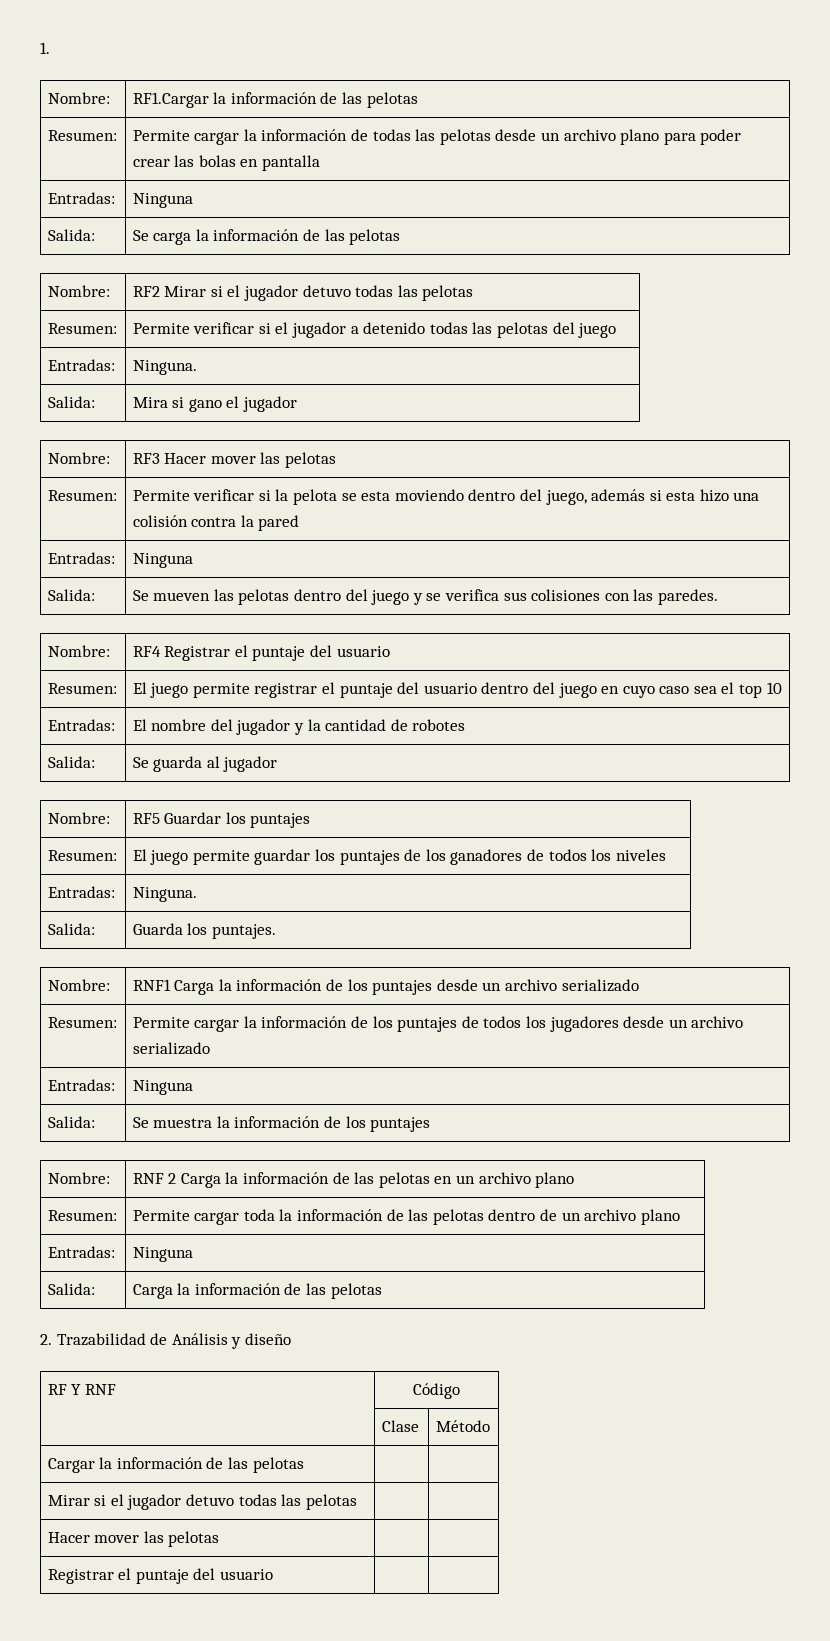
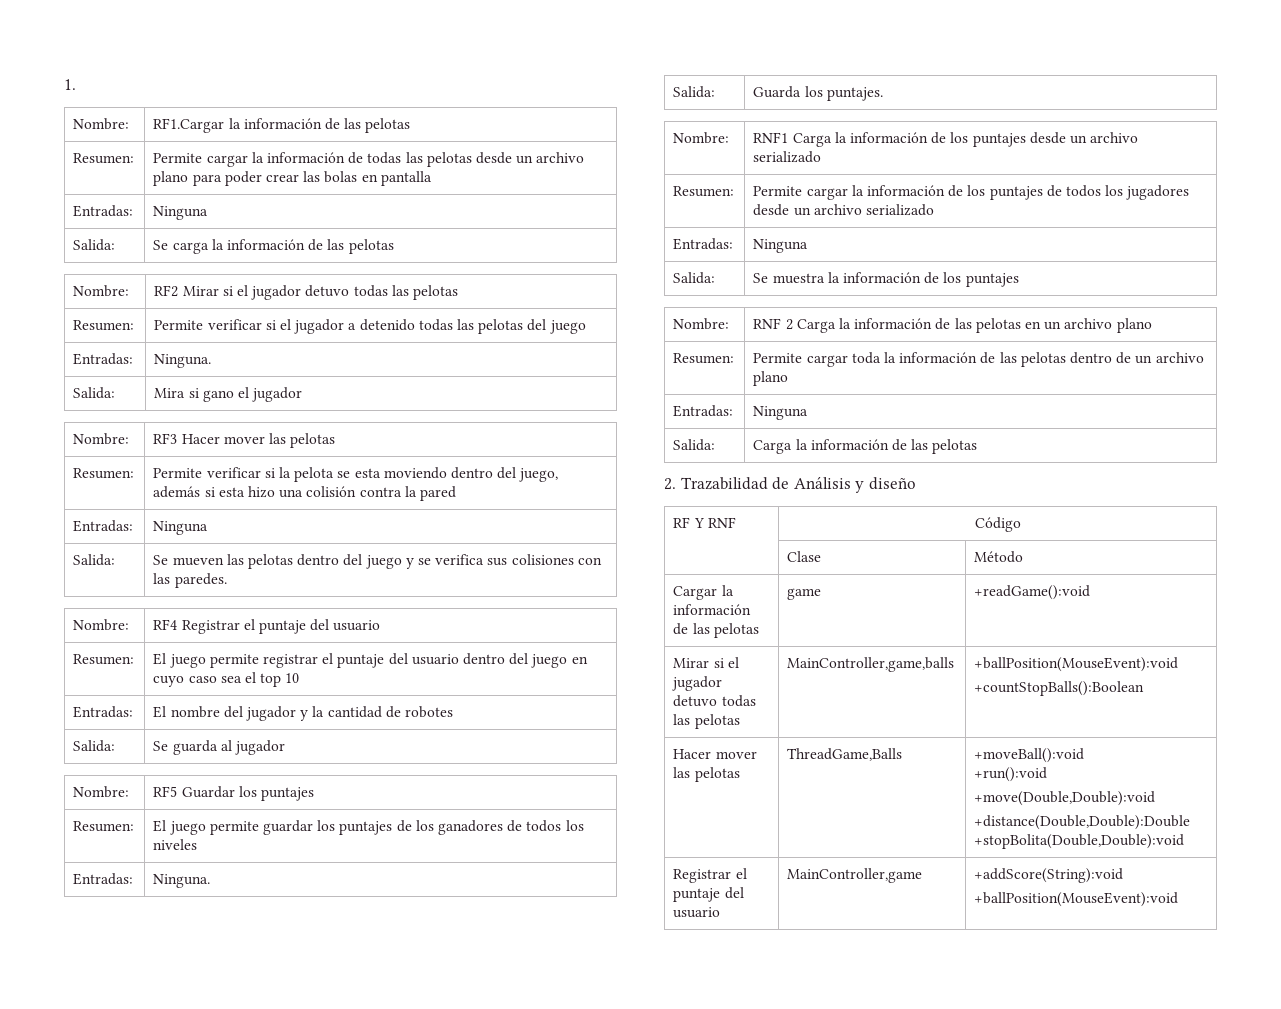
(304, 1465) | -> [787,588,822,600] [974,585,1091,600] game | +readGame():void
(357, 1502) | -> [787,657,955,672] [974,657,1179,672] [974,681,1145,696] MainController,game,balls | +ballPosition(MouseEvent):void // +countStopBalls():Boolean
(220, 1539) | -> [787,748,903,761] [974,748,1085,763] [974,767,1048,782] [974,791,1156,806] [974,815,1191,830] [974,834,1185,849] ThreadGame,Balls | +moveBall():void // +run():void // +move(Double,Double):void // +distance(Double,Double):Double +stopBolita(Double,Double):void
(273, 1574) | -> [787,868,923,883] [974,868,1124,883] [974,892,1179,907] MainController,game | +addScore(String):void // +ballPosition(MouseEvent):void

